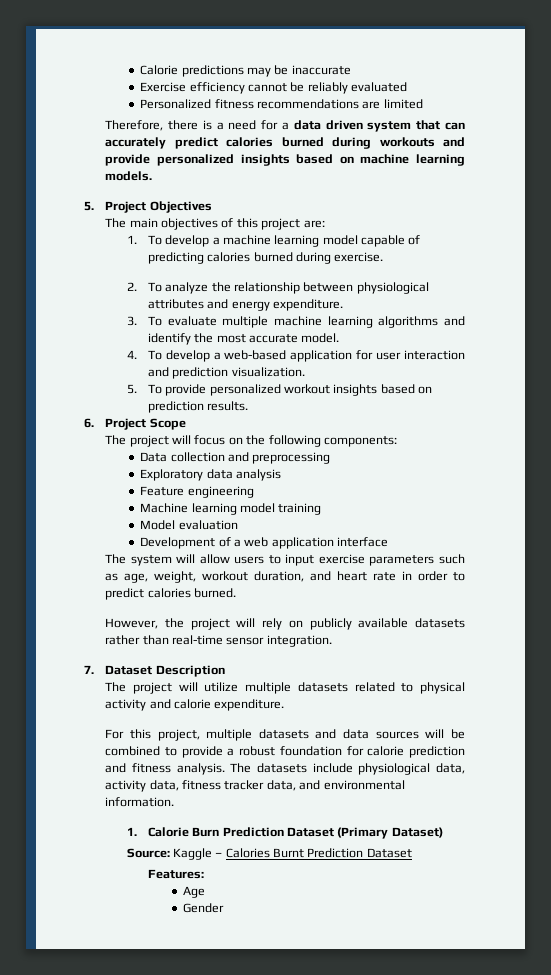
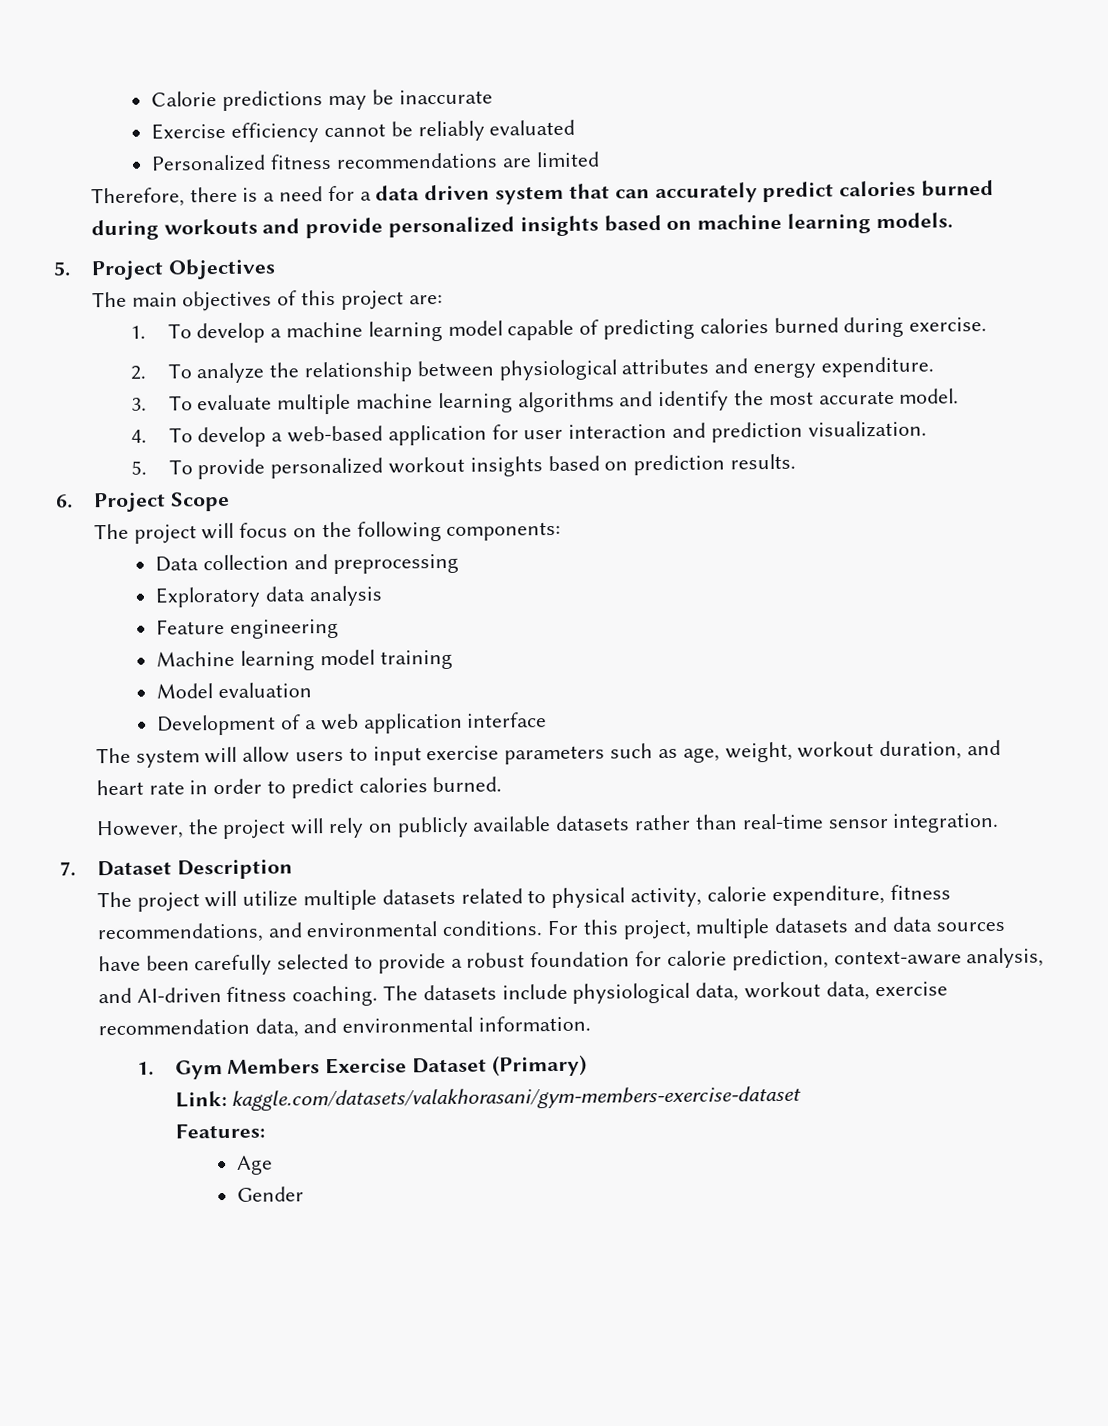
[105,699,285,711] activity and calorie expenditure. // -> [630,884,951,908] [96,920,544,944] activity, calorie expenditure, fitness recommendations, and environmental conditions.
[425,729,465,739] [105,746,161,756] will be combined -> [97,953,350,976] have been carefully selected
[408,746,465,758] [105,763,225,775] prediction and fitness analysis. -> [731,947,1045,971] [97,985,379,1007] prediction, context-aware analysis, and AI-driven fitness coaching.
[105,780,265,792] activity data, fitness tracker -> [744,981,948,1001] [97,1018,250,1036] workout data, exercise recommendation
[147,827,443,839] [126,848,412,860] Calorie Burn Prediction Dataset (Primary Dataset) // Source: Kaggle – Calories Burnt Prediction Dataset -> [174,1054,587,1080] [174,1085,802,1111] Gym Members Exercise Dataset (Primary) // Link: kaggle.com/datasets/valakhorasani/gym-members-exercise-dataset

